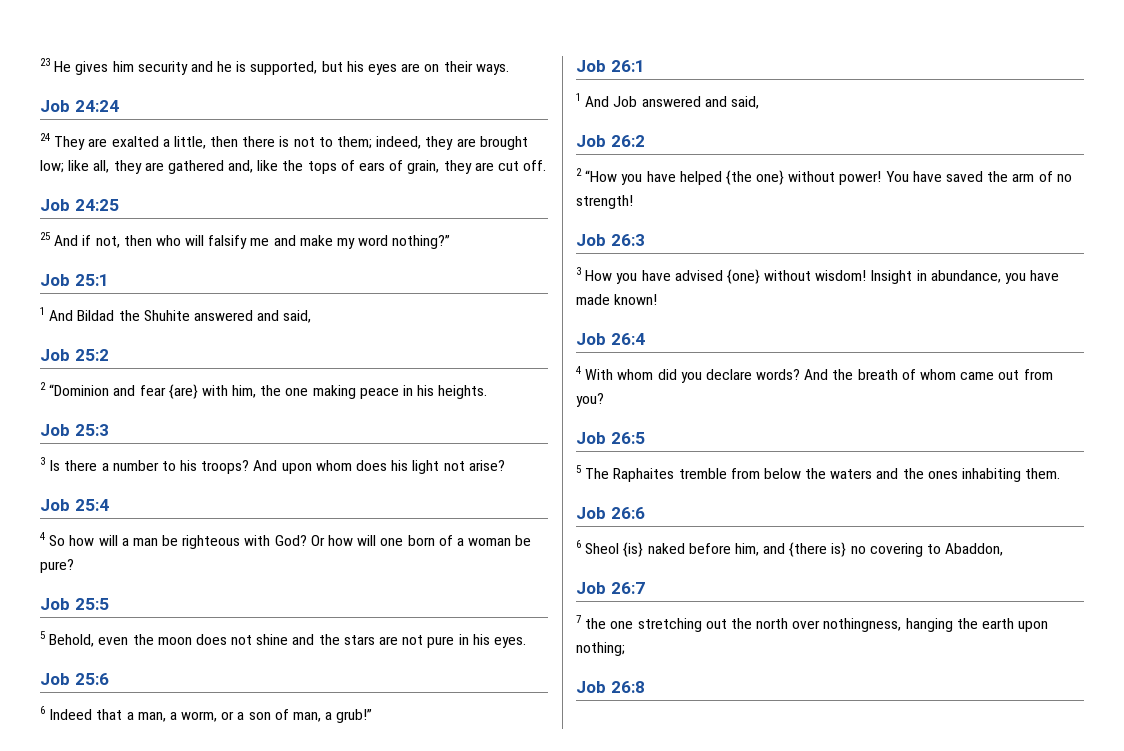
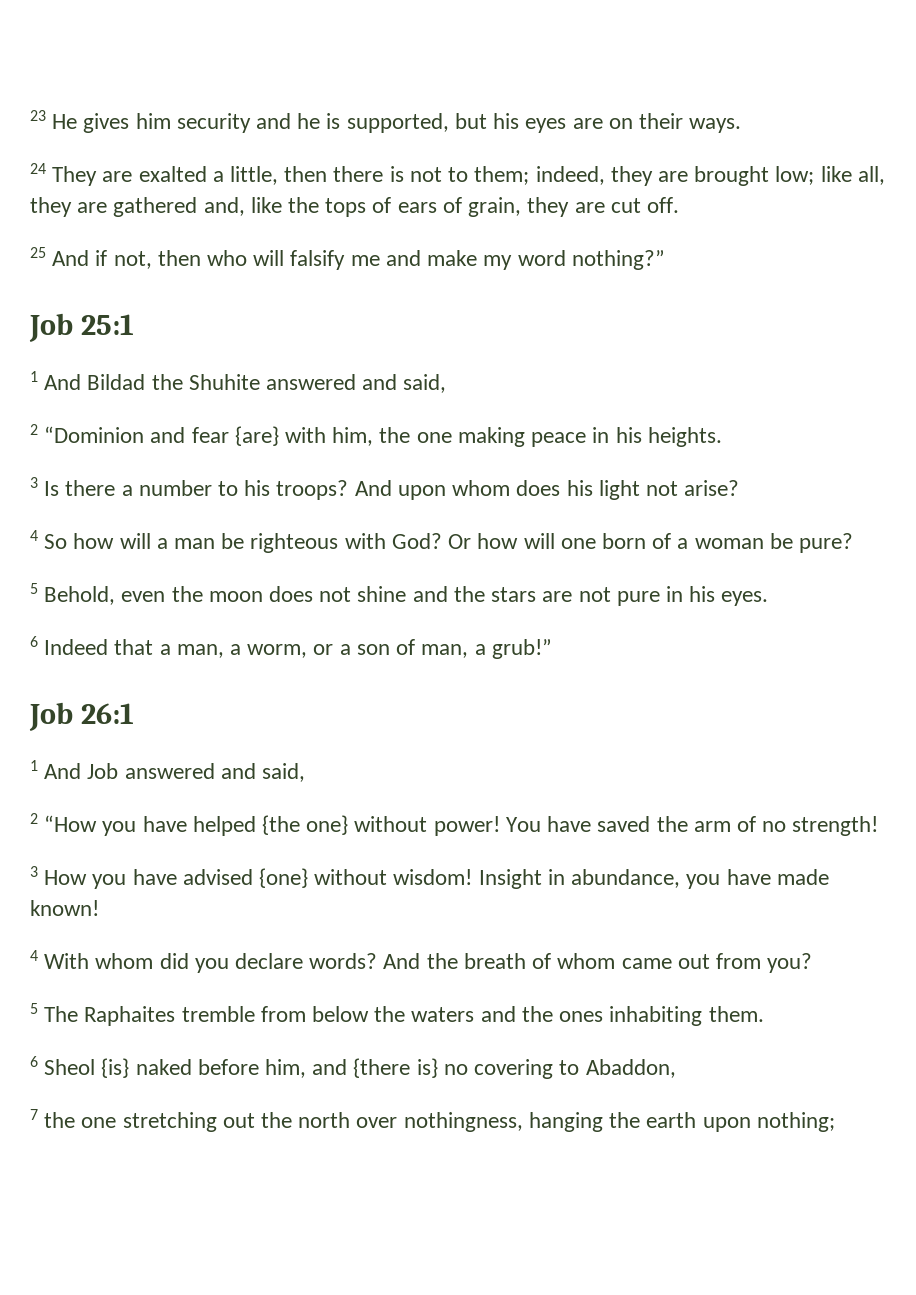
[40,100,119,112] // Job 24:24 -> (742, 125) none
[40,199,119,211] // Job 24:25 -> (679, 205) none
[40,349,109,361] // Job 25:2 -> (447, 383) none
[40,424,109,436] // Job 25:3 -> (722, 437) none
[40,499,109,511] // Job 25:4 -> (740, 488) none
[40,598,109,610] // Job 25:5 -> (853, 543) none
[40,673,109,685] // Job 25:6 -> (769, 598) none
[576,135,645,147] // Job 26:2 -> (306, 772) none
[576,234,645,246] // Job 26:3 -> (879, 826) none
[576,333,645,345] // Job 26:4 -> (99, 908) none
[576,432,645,444] // Job 26:5 -> (813, 963) none
[576,507,645,519] // Job 26:6 -> (764, 1014) none
[576,582,645,594] // Job 26:7 -> (676, 1068) none
[576,681,645,693] // Job 26:8 -> (835, 1122) none

